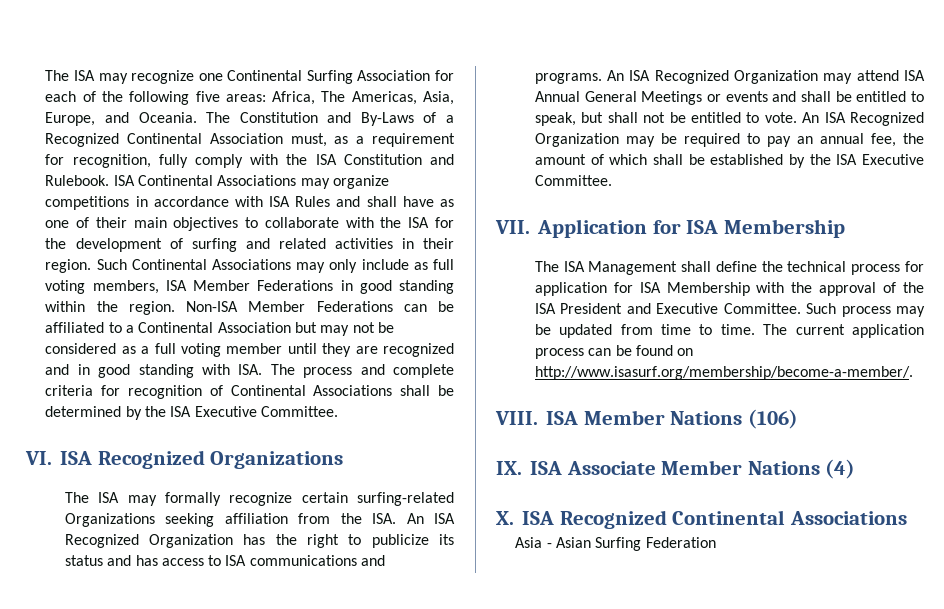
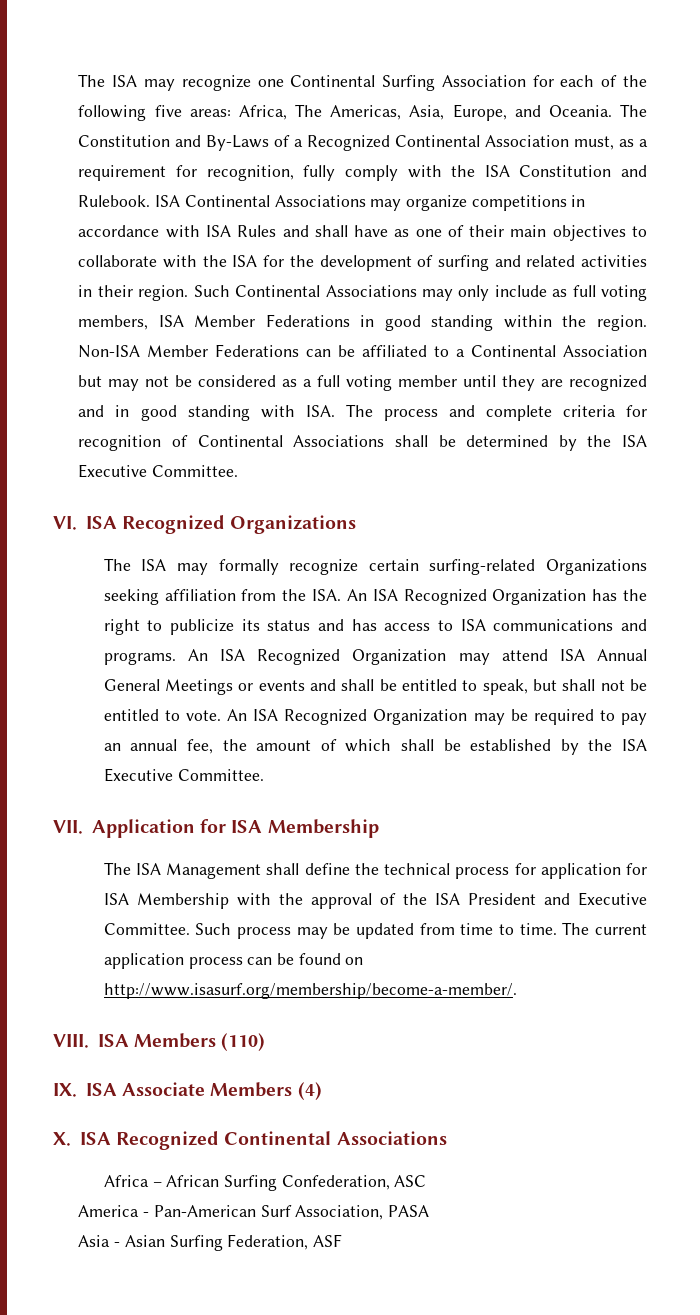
[583,409,798,429] Member Nations (106) -> [134,1033,266,1051] Members (110)
[661,460,820,475] Member Nations -> [210,1082,293,1097] Members
(907, 518) none -> [103,1175,427,1191] [78,1205,430,1220] // Africa – African Surfing Confederation, ASC // America - Pan-American Surf Association, PASA
[645,537,716,548] Federation -> [227,1234,343,1250] Federation, ASF

